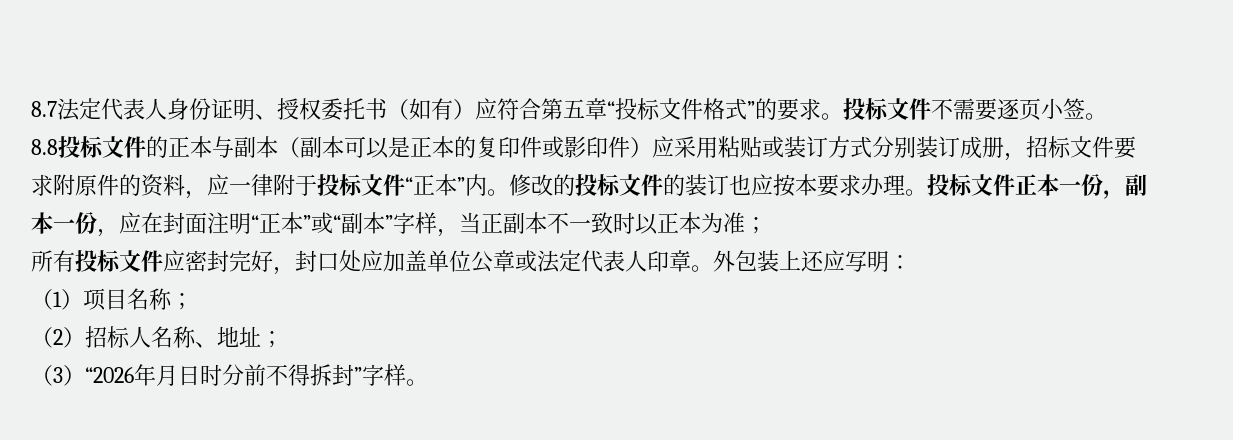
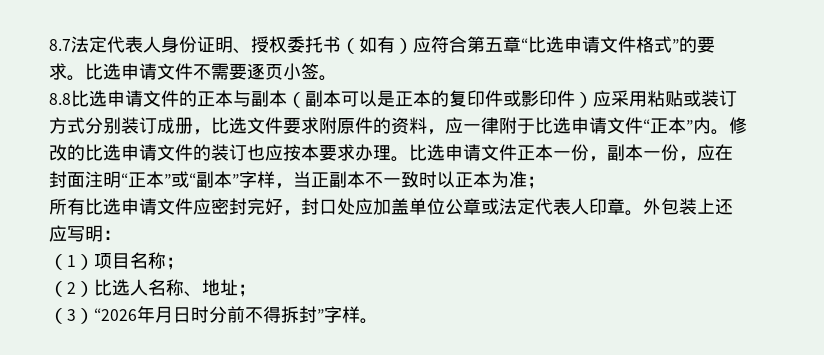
[615,98,660,120] 投标 -> [528,36,600,53] 比选申请
[843,98,889,120] 投标 -> [85,63,157,80] 比选申请
[58,136,104,158] 投标 -> [71,90,143,107] 比选申请
[1026,136,1071,158] 招标 -> [211,117,247,134] 比选
[317,174,363,196] 投标 -> [535,117,607,134] 比选申请
[575,174,621,196] 投标 -> [85,144,157,161] 比选申请
[927,174,973,196] 投标 -> [409,144,481,161] 比选申请
[75,250,121,272] 投标 -> [85,198,157,215] 比选申请
[85,326,130,348] 招标 -> [94,279,130,296] 比选

